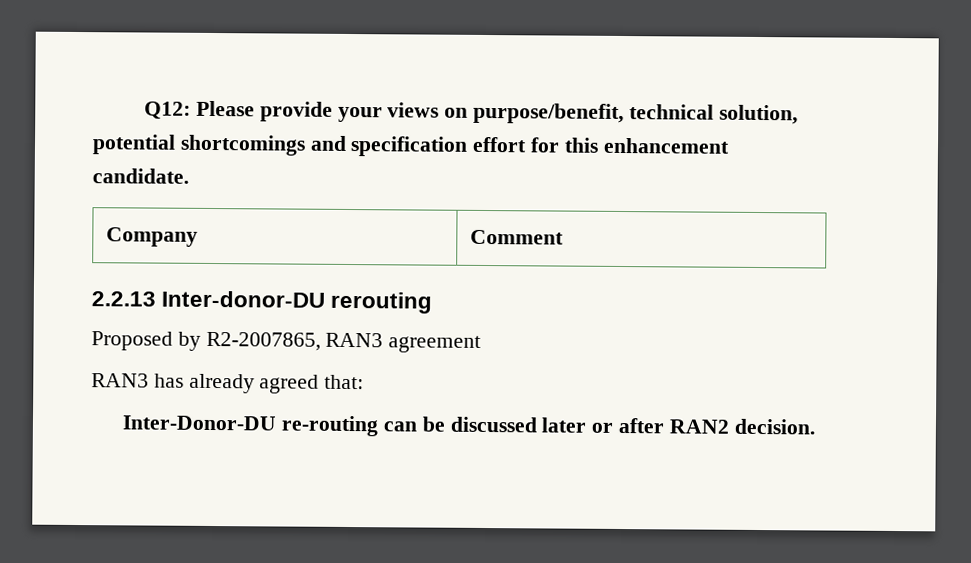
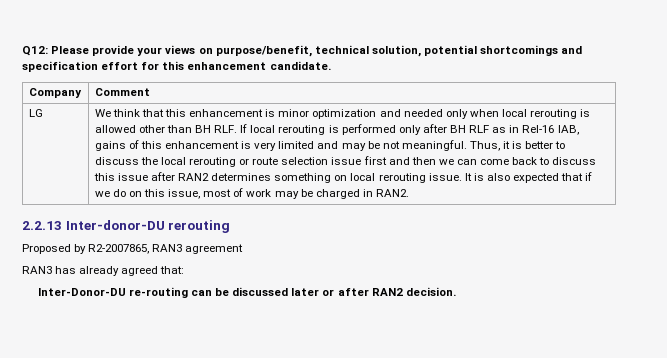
(564, 237) none -> [28,109,43,117] [94,109,591,119] [94,124,579,135] [94,140,566,151] [94,156,597,167] [93,172,593,183] [94,188,410,199] // LG | We think that this enhancement is minor optimization and needed only when local rerouting is allowed other than BH RLF. If local rerouting is performed only after BH RLF as in Rel-16 IAB, gains of this enhancement is very limited and may be not meaningful. Thus, it is better to discuss the local rerouting or route selection issue first and then we can come back to discuss this issue after RAN2 determines something on local rerouting issue. It is also expected that if we do on this issue, most of work may be charged in RAN2.

